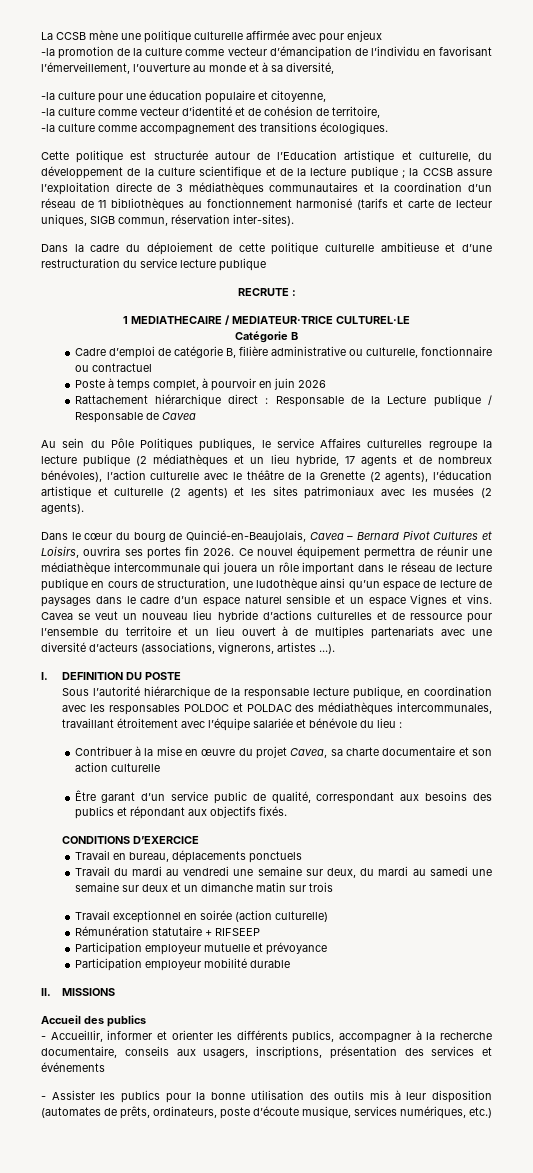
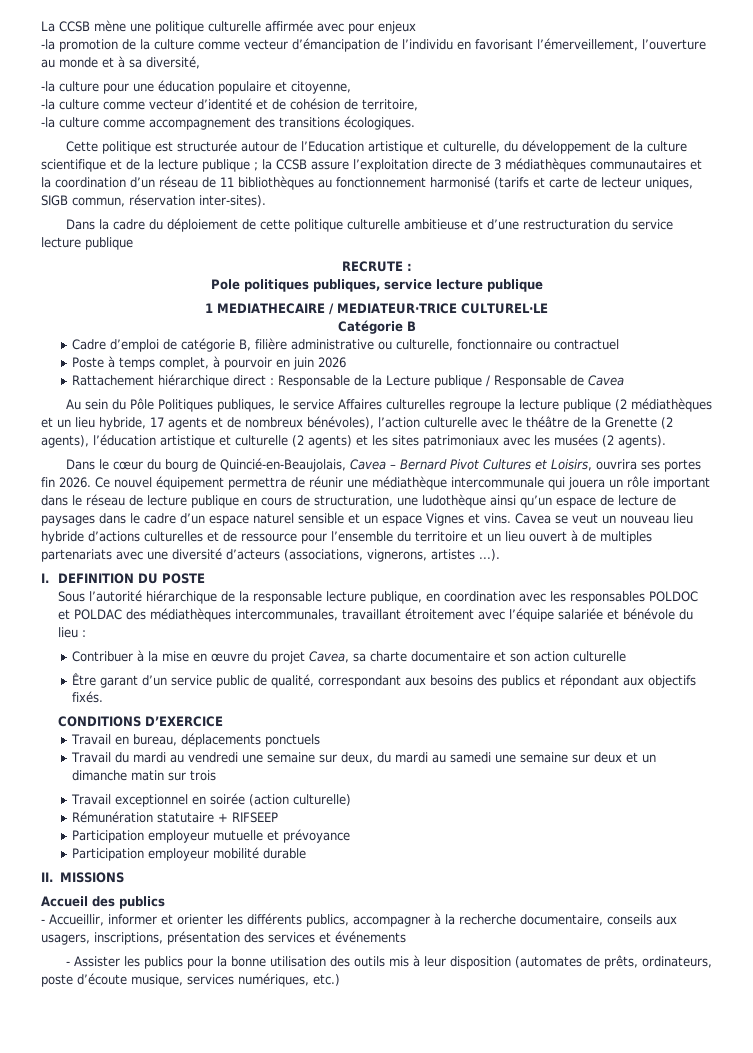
(296, 293) none -> [210,279,543,292] // Pole politiques publiques, service lecture publique

